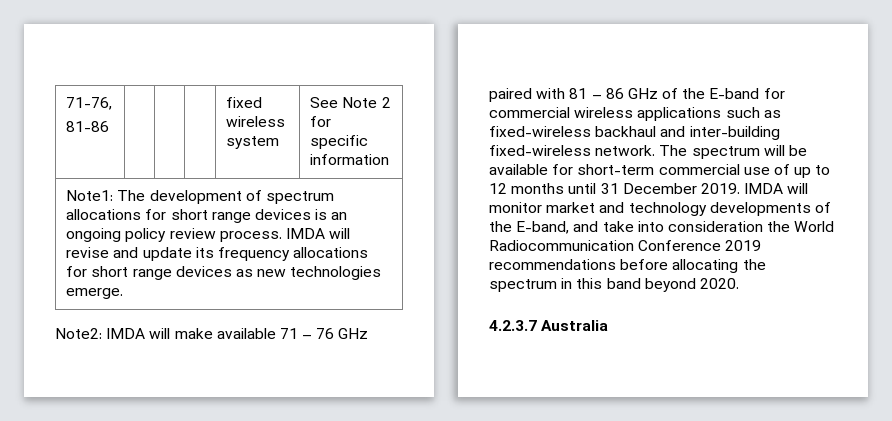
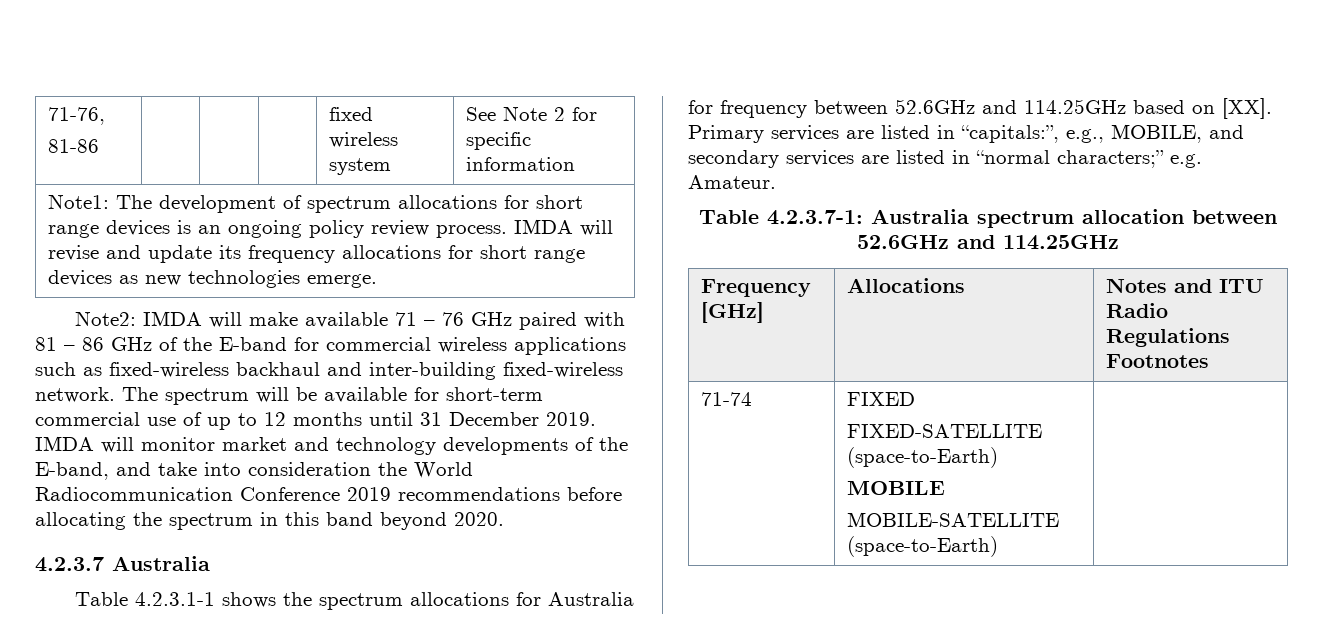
(609, 325) none -> [75,592,635,610] [688,98,1272,119] [688,124,1244,143] [688,150,1202,168] [688,175,776,189] [699,209,1277,228] [857,235,1119,250] [701,279,812,297] [701,302,765,323] [847,278,966,293] [1106,278,1265,293] [1106,303,1169,318] [1106,328,1231,347] [1106,354,1210,368] [701,392,753,406] [847,392,916,406] [847,424,1043,438] [847,447,999,468] [847,481,946,495] [847,512,1060,527] [847,536,999,557] // Table 4.2.3.1-1 shows the spectrum allocations for Australia for frequency between 52.6GHz and 114.25GHz based on [XX]. Primary services are listed in “capitals:”, e.g., MOBILE, and secondary services are listed in “normal characters;” e.g. Amateur. // Table 4.2.3.7-1: Australia spectrum allocation between 52.6GHz and 114.25GHz // Frequency [GHz] | Allocations | Notes and ITU Radio Regulations Footnotes // 71-74 | FIXED // FIXED-SATELLITE (space-to-Earth) // MOBILE // MOBILE-SATELLITE (space-to-Earth) |

